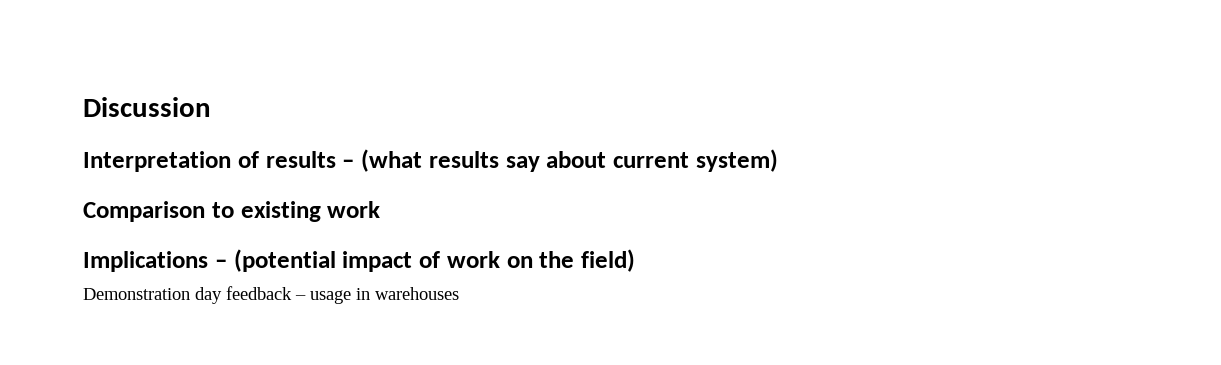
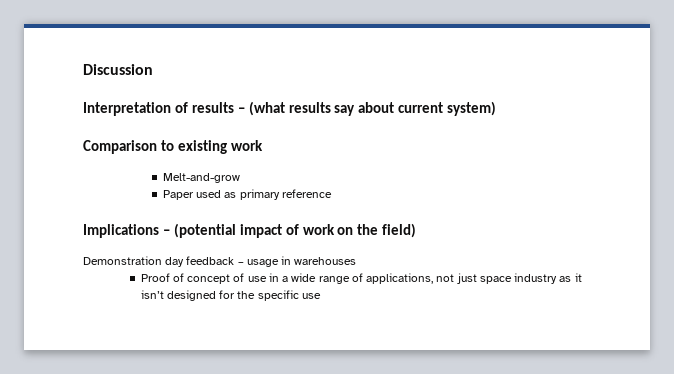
(381, 209) none -> [162,173,240,183] [162,189,332,200] // Melt-and-grow // Paper used as primary reference
(459, 293) none -> [140,273,582,284] [140,290,321,301] // Proof of concept of use in a wide range of applications, not just space industry as it isn’t designed for the specific use

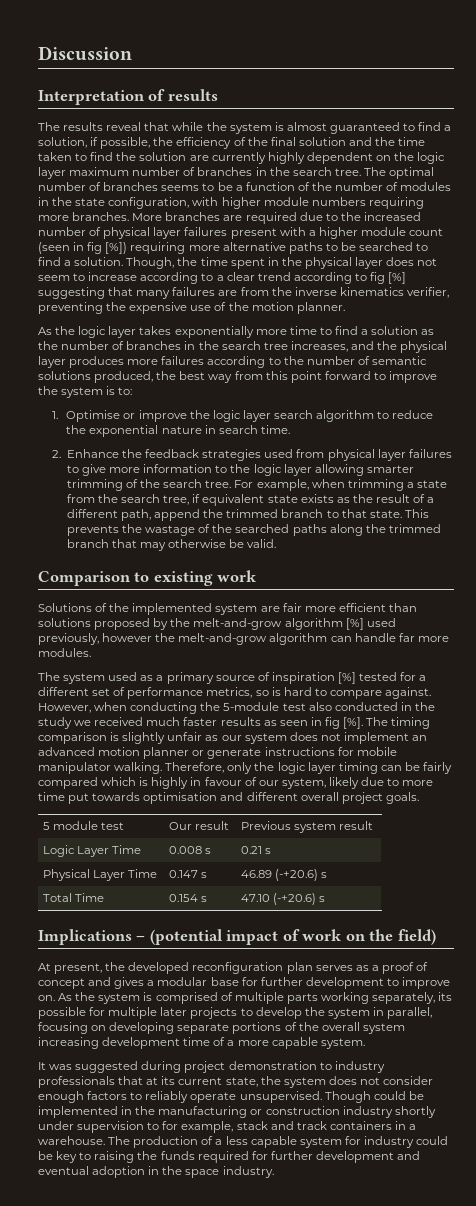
[237,101,497,116] [83,140,263,154] [162,173,240,183] [162,189,332,200] – (what results say about current system) // Comparison to existing work // Melt-and-grow // Paper used as primary reference -> [38,122,452,134] [38,137,426,149] [38,152,446,164] [38,167,435,179] [38,182,452,191] [38,197,424,209] [38,212,421,224] [38,227,444,239] [38,242,429,254] [38,257,438,269] [38,272,407,284] [38,287,449,299] [38,302,345,314] [38,326,435,338] [38,341,448,353] [38,356,427,368] [38,371,438,383] [38,386,133,398] [52,410,434,422] [66,425,290,437] [52,449,452,461] [66,464,414,476] [66,479,447,491] [66,494,435,506] [66,509,429,521] [66,524,441,536] [66,539,277,551] [38,570,257,586] [38,603,417,615] [38,618,396,630] [38,633,449,645] [38,648,91,657] [38,672,427,684] [38,687,432,699] [38,702,435,714] [38,717,431,729] [38,732,428,744] [38,747,397,759] [38,762,453,774] [38,777,434,789] [38,792,419,804] [42,821,125,830] [168,821,230,830] [240,821,374,833] [42,845,142,857] [168,846,212,854] [240,846,272,854] [42,869,158,881] [168,870,208,878] [240,869,328,881] [42,893,105,902] [168,894,208,902] [240,893,326,905] // The results reveal that while the system is almost guaranteed to find a solution, if possible, the efficiency of the final solution and the time taken to find the solution are currently highly dependent on the logic layer maximum number of branches in the search tree. The optimal number of branches seems to be a function of the number of modules in the state configuration, with higher module numbers requiring more branches. More branches are required due to the increased number of physical layer failures present with a higher module count (seen in fig [%]) requiring more alternative paths to be searched to find a solution. Though, the time spent in the physical layer does not seem to increase according to a clear trend according to fig [%] suggesting that many failures are from the inverse kinematics verifier, preventing the expensive use of the motion planner. // As the logic layer takes exponentially more time to find a solution as the number of branches in the search tree increases, and the physical layer produces more failures according to the number of semantic solutions produced, the best way from this point forward to improve the system is to: // 1. Optimise or improve the logic layer search algorithm to reduce the exponential nature in search time. // 2. Enhance the feedback strategies used from physical layer failures to give more information to the logic layer allowing smarter trimming of the search tree. For example, when trimming a state from the search tree, if equivalent state exists as the result of a different path, append the trimmed branch to that state. This prevents the wastage of the searched paths along the trimmed branch that may otherwise be valid. // Comparison to existing work // Solutions of the implemented system are fair more efficient than solutions proposed by the melt-and-grow algorithm [%] used previously, however the melt-and-grow algorithm can handle far more modules. // The system used as a primary source of inspiration [%] tested for a different set of performance metrics, so is hard to compare against. However, when conducting the 5-module test also conducted in the study we received much faster results as seen in fig [%]. The timing comparison is slightly unfair as our system does not implement an advanced motion planner or generate instructions for mobile manipulator walking. Therefore, only the logic layer timing can be fairly compared which is highly in favour of our system, likely due to more time put towards optimisation and different overall project goals. // 5 module test | Our result | Previous system result // Logic Layer Time | 0.008 s | 0.21 s // Physical Layer Time | 0.147 s | 46.89 (-+20.6) s // Total Time | 0.154 s | 47.10 (-+20.6) s
[83,256,357,267] [140,273,582,284] [140,290,321,301] Demonstration day feedback – usage in warehouses // Proof of concept of use in a wide range of applications, not just space industry as it isn’t designed for the specific use -> [38,962,429,974] [38,977,451,989] [38,992,453,1004] [38,1007,433,1019] [38,1022,405,1034] [38,1037,365,1049] [38,1061,385,1073] [38,1076,434,1088] [38,1091,424,1103] [38,1106,436,1118] [38,1121,417,1133] [38,1136,449,1148] [38,1151,421,1163] [38,1166,274,1178] At present, the developed reconfiguration plan serves as a proof of concept and gives a modular base for further development to improve on. As the system is comprised of multiple parts working separately, its possible for multiple later projects to develop the system in parallel, focusing on developing separate portions of the overall system increasing development time of a more capable system. // It was suggested during project demonstration to industry professionals that at its current state, the system does not consider enough factors to reliably operate unsupervised. Though could be implemented in the manufacturing or construction industry shortly under supervision to for example, stack and track containers in a warehouse. The production of a less capable system for industry could be key to raising the funds required for further development and eventual adoption in the space industry.

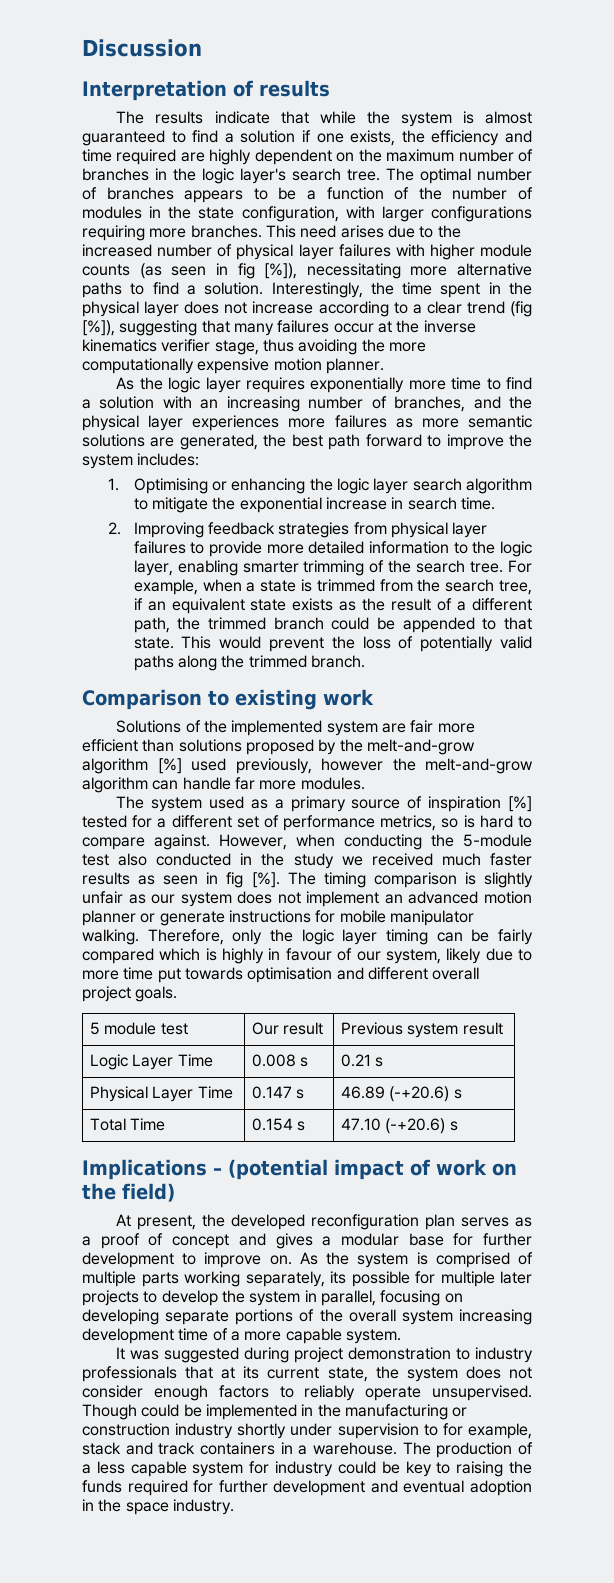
[106,122,142,131] reveal -> [214,111,270,124] indicate
[38,137,426,149] [38,152,266,164] solution, if possible, the efficiency of the final solution and the time taken to find the solution are currently -> [240,130,532,146] [82,149,205,165] solution if one exists, the efficiency and time required are
[417,152,446,164] [38,167,66,179] logic layer -> (382, 155) none
(290, 171) none -> [202,168,286,184] logic layer's
[161,185,200,191] seems -> [184,190,244,203] appears
[221,197,424,209] [38,212,297,224] higher module numbers requiring more branches. More branches are required -> [381,206,532,222] [82,225,384,241] larger configurations requiring more branches. This need arises
[230,227,444,239] [38,242,186,254] present with a higher module count (seen in fig [%]) requiring -> [395,244,532,260] [82,263,401,279] with higher module counts (as seen in fig [%]), necessitating
[340,242,429,251] be searched to -> (145, 289) none
[126,257,175,269] Though, -> [271,282,363,298] Interestingly,
[38,273,86,281] seem to -> (248, 308) none
[293,272,407,284] according to fig [%] -> [510,301,533,317] [82,320,115,336] (fig [%]),
[218,287,269,296] are from -> [333,321,392,333] occur at
[406,287,449,298] [38,302,249,314] verifier, preventing the expensive use of the -> [161,339,426,355] [82,358,270,374] verifier stage, thus avoiding the more computationally expensive
[139,326,172,335] takes -> [245,377,305,393] requires
[421,329,435,335] [38,341,348,352] as the number of branches in the search tree increases, -> [162,396,466,412] with an increasing number of branches,
[69,356,125,368] produces -> [192,415,280,431] experiences
[207,356,427,368] [38,371,322,383] according to the number of semantic solutions produced, the best way from this point -> [395,415,532,428] [82,434,361,450] as more semantic solutions are generated, the best path
[106,386,133,395] is to: -> [137,453,200,466] includes:
[66,410,187,422] Optimise or improve -> [133,478,306,494] Optimising or enhancing
[392,410,434,419] reduce -> [152,497,209,513] mitigate
[161,426,202,434] nature -> [325,497,387,510] increase
[66,449,143,458] Enhance the -> [133,522,204,538] Improving
[264,449,294,458] used -> (350, 530) none
[82,464,141,476] give more -> [209,541,365,557] provide more detailed
[283,464,364,476] layer allowing -> [133,560,238,576] layer, enabling
[347,479,404,491] trimming -> (242, 585) none
(447, 484) none -> [300,579,375,592] is trimmed
(201, 498) none -> [147,601,166,611] an
[154,509,324,521] append the trimmed branch -> [177,617,475,633] the trimmed branch could be appended
[66,524,441,536] [66,539,277,551] prevents the wastage of the searched paths along the trimmed branch that may otherwise be valid. -> [219,636,532,652] [133,655,365,671] would prevent the loss of potentially valid paths along the trimmed branch.

